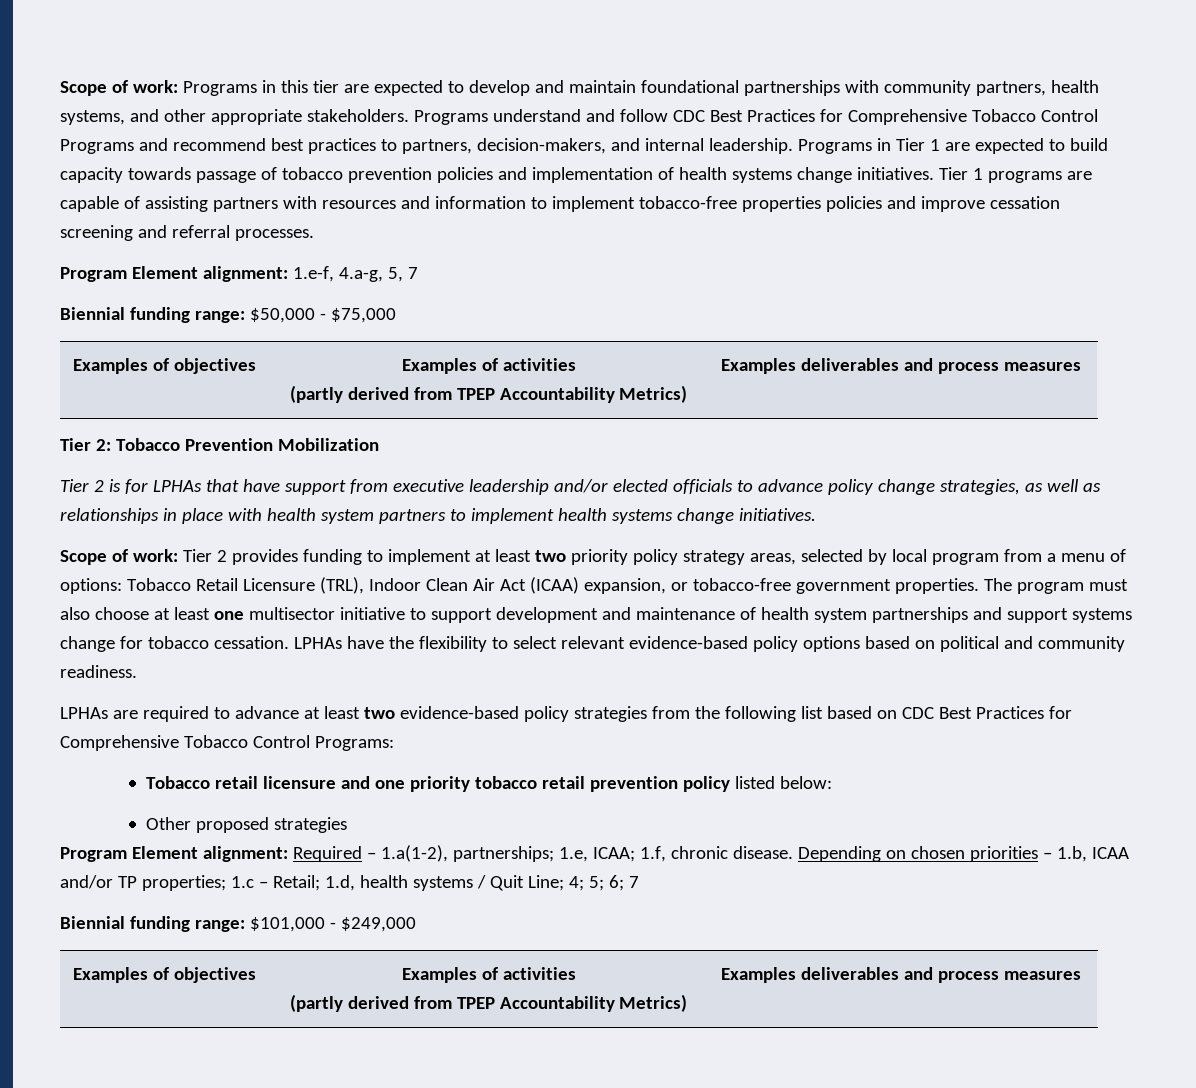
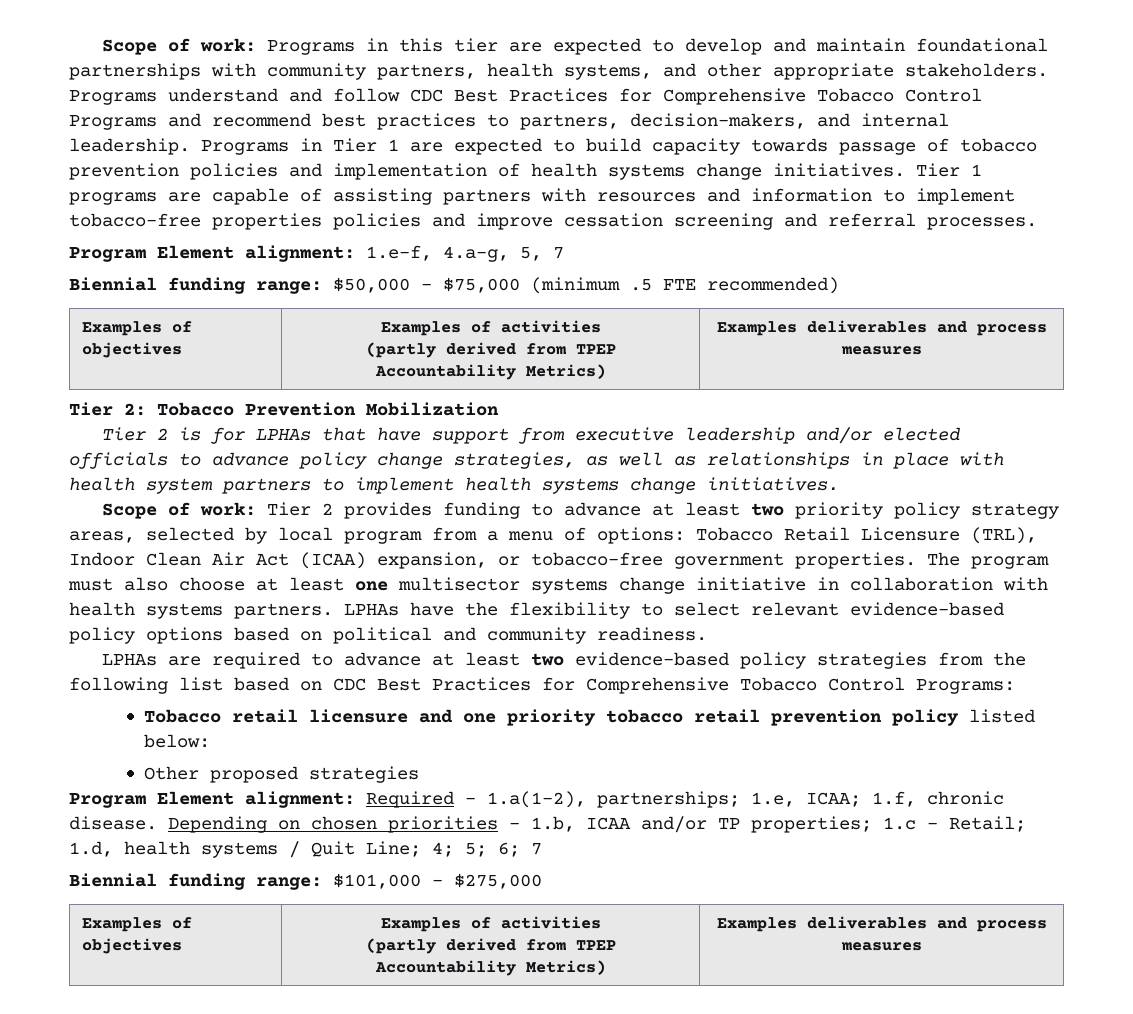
(396, 315) none -> [531,277,839,294] (minimum .5 FTE recommended)
[387,549,471,565] implement -> [563,502,641,516] advance
[339,607,1132,623] [60,636,289,652] initiative to support development and maintenance of health system partnerships and support systems change for tobacco cessation. -> [531,577,1048,594] [69,602,333,619] systems change initiative in collaboration with health systems partners.
[340,917,416,932] $249,000 -> [454,873,542,889] $275,000

